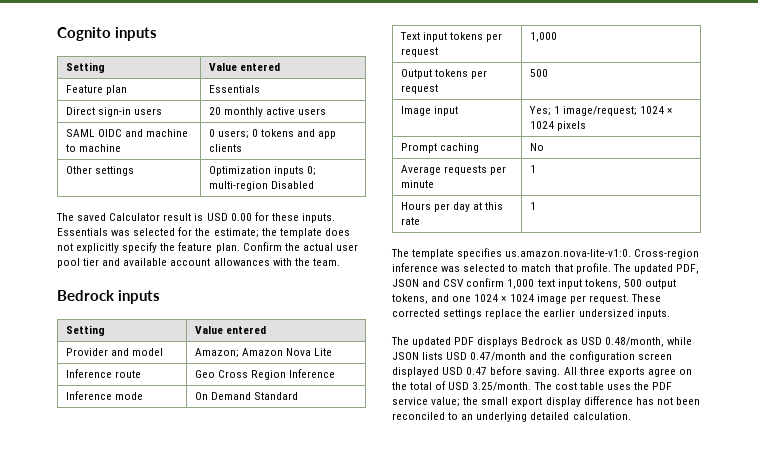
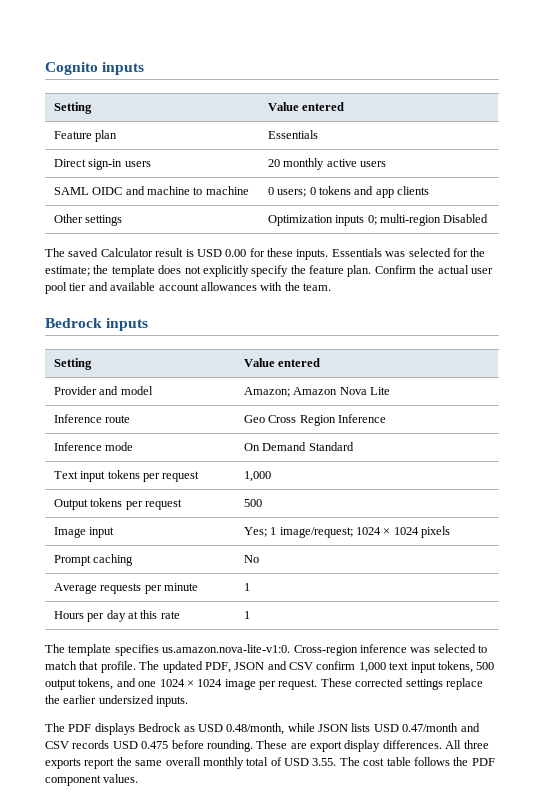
[412,337,452,347] updated -> (65, 727) none
[550,351,672,362] [392,366,692,377] [392,382,407,390] the configuration screen displayed USD 0.47 before saving. All three exports agree on the -> [45,740,489,752] [45,757,244,769] CSV records USD 0.475 before rounding. These are export display differences. All three exports report the same overall monthly
[472,382,532,391] 3.25/month. -> [312,758,337,766] 3.55.
[606,384,631,390] uses -> [413,757,450,766] follows
[392,396,700,407] [392,412,631,422] service value; the small export display difference has not been reconciled to an underlying detailed calculation. -> [45,774,139,786] component values.

